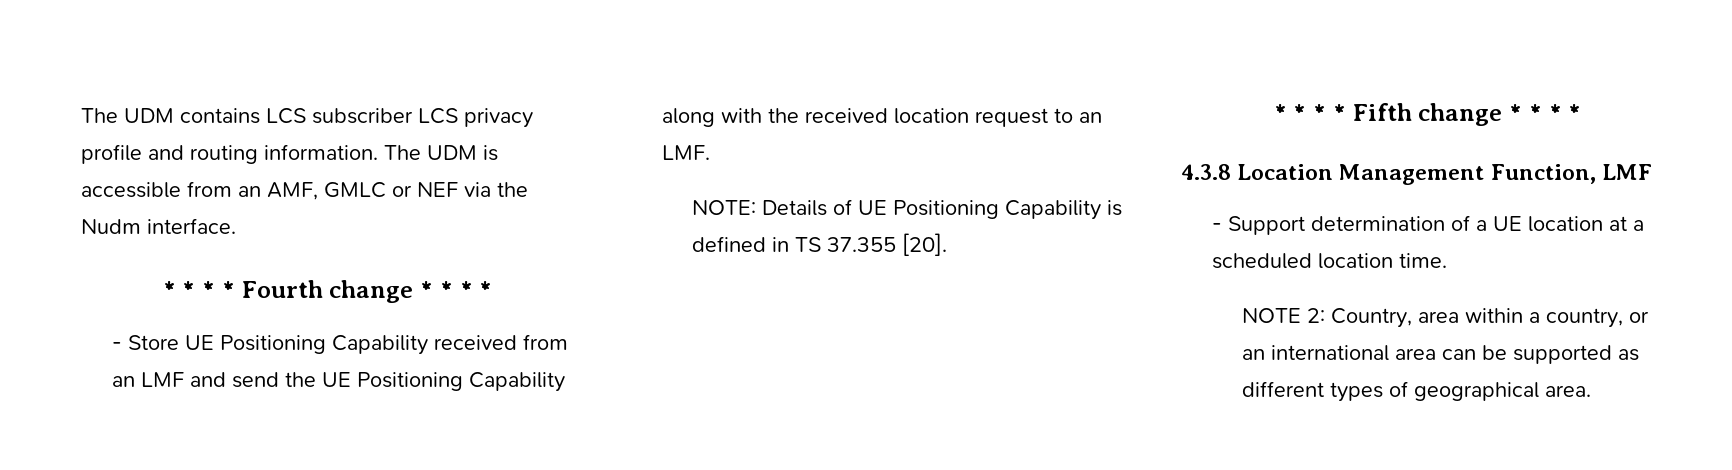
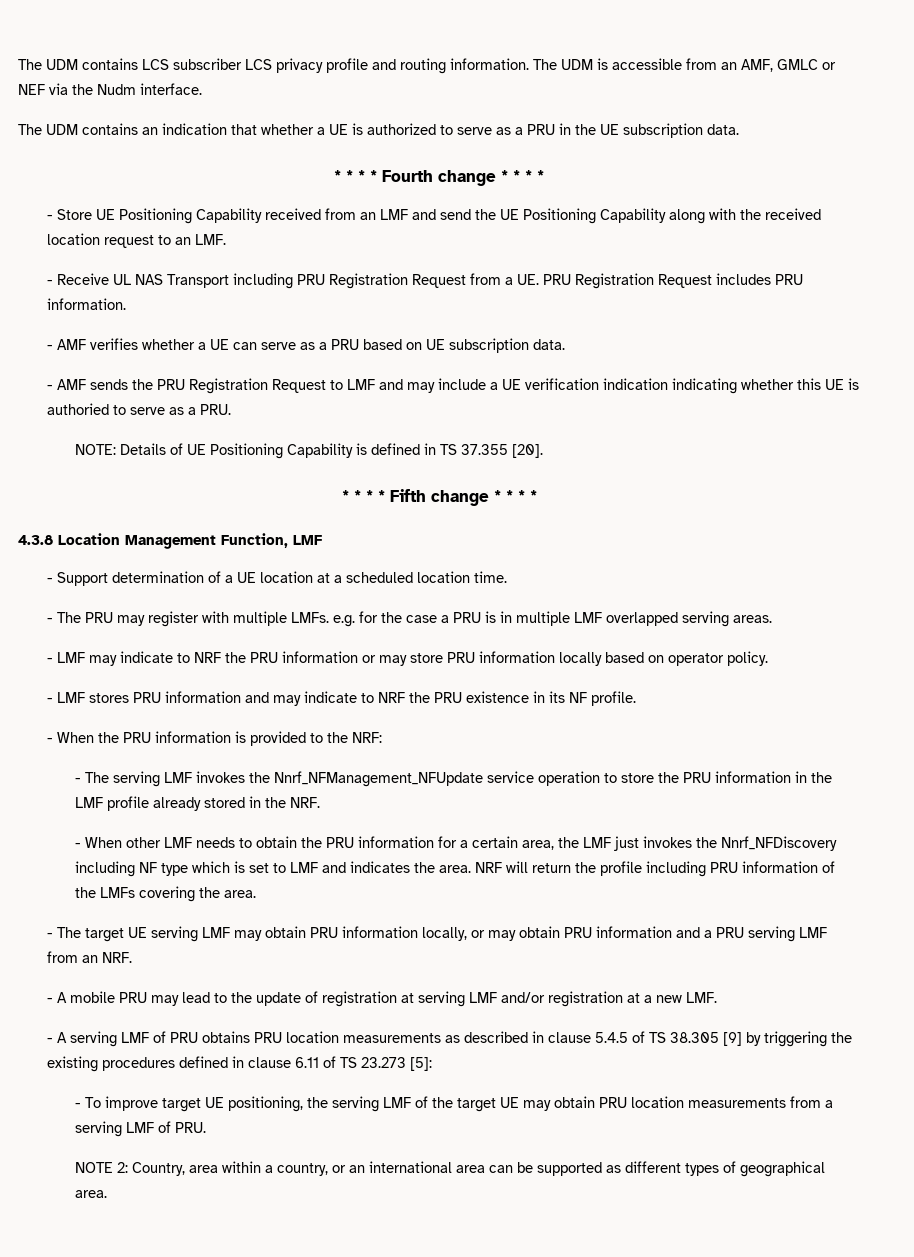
(236, 226) none -> [18,123,739,138] // The UDM contains an indication that whether a UE is authorized to serve as a PRU in the UE subscription data.
(710, 152) none -> [46,273,803,289] [46,298,126,310] [46,338,565,353] [46,378,859,394] [46,403,231,415] // - Receive UL NAS Transport including PRU Registration Request from a UE. PRU Registration Request includes PRU information. // - AMF verifies whether a UE can serve as a PRU based on UE subscription data. // - AMF sends the PRU Registration Request to LMF and may include a UE verification indication indicating whether this UE is authoried to serve as a PRU.
(1447, 260) none -> [46,611,772,627] [46,651,768,666] [46,691,636,706] [46,731,382,746] [75,771,833,787] [75,796,321,811] [75,836,838,851] [75,861,836,877] [75,886,257,902] [46,926,827,942] [46,951,132,963] [46,991,717,1007] [46,1031,852,1047] [46,1056,432,1072] [75,1096,834,1112] [75,1121,207,1137] // - The PRU may register with multiple LMFs. e.g. for the case a PRU is in multiple LMF overlapped serving areas. // - LMF may indicate to NRF the PRU information or may store PRU information locally based on operator policy. // - LMF stores PRU information and may indicate to NRF the PRU existence in its NF profile. // - When the PRU information is provided to the NRF: // - The serving LMF invokes the Nnrf_NFManagement_NFUpdate service operation to store the PRU information in the LMF profile already stored in the NRF. // - When other LMF needs to obtain the PRU information for a certain area, the LMF just invokes the Nnrf_NFDiscovery including NF type which is set to LMF and indicates the area. NRF will return the profile including PRU information of the LMFs covering the area. // - The target UE serving LMF may obtain PRU information locally, or may obtain PRU information and a PRU serving LMF from an NRF. // - A mobile PRU may lead to the update of registration at serving LMF and/or registration at a new LMF. // - A serving LMF of PRU obtains PRU location measurements as described in clause 5.4.5 of TS 38.305 [9] by triggering the existing procedures defined in clause 6.11 of TS 23.273 [5]: // - To improve target UE positioning, the serving LMF of the target UE may obtain PRU location measurements from a serving LMF of PRU.

